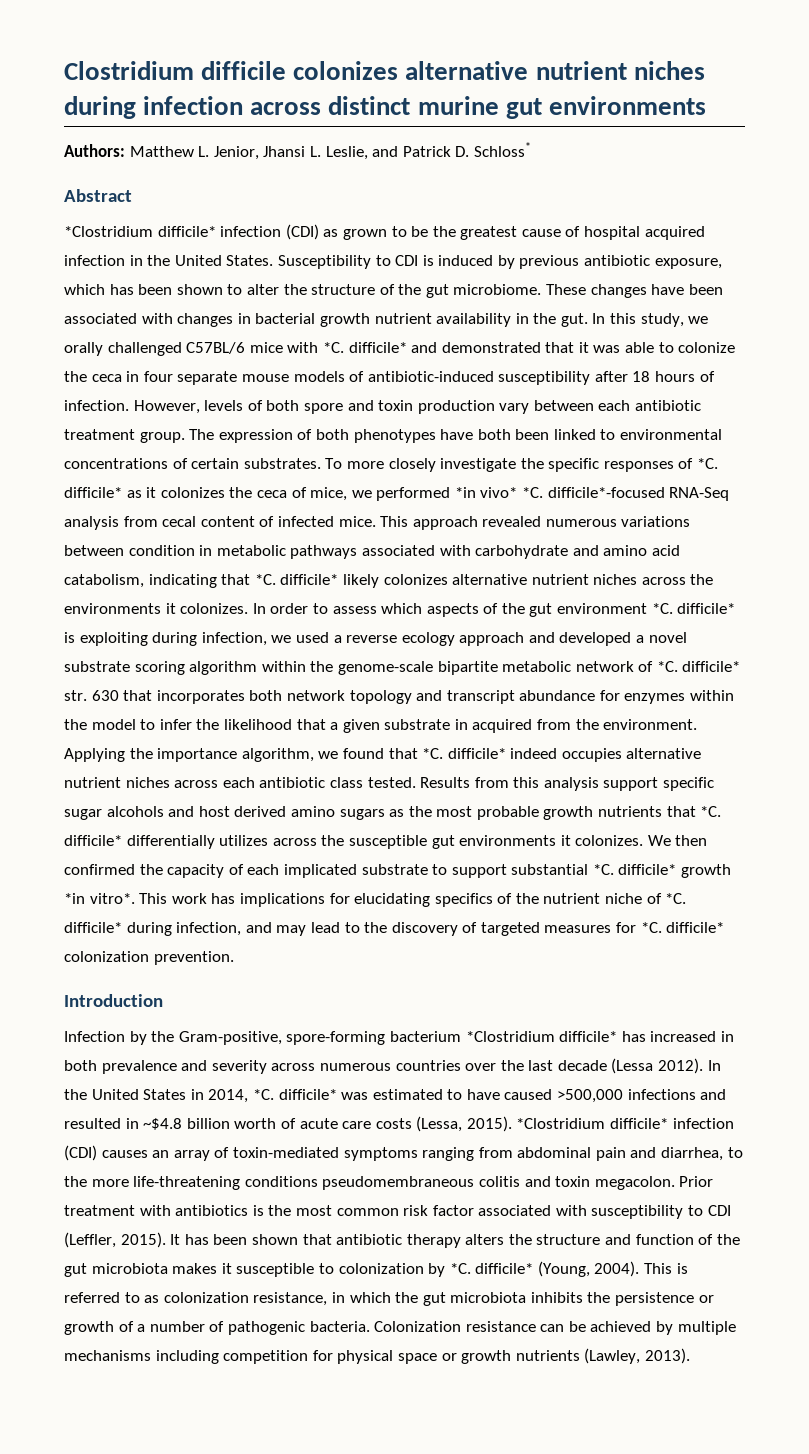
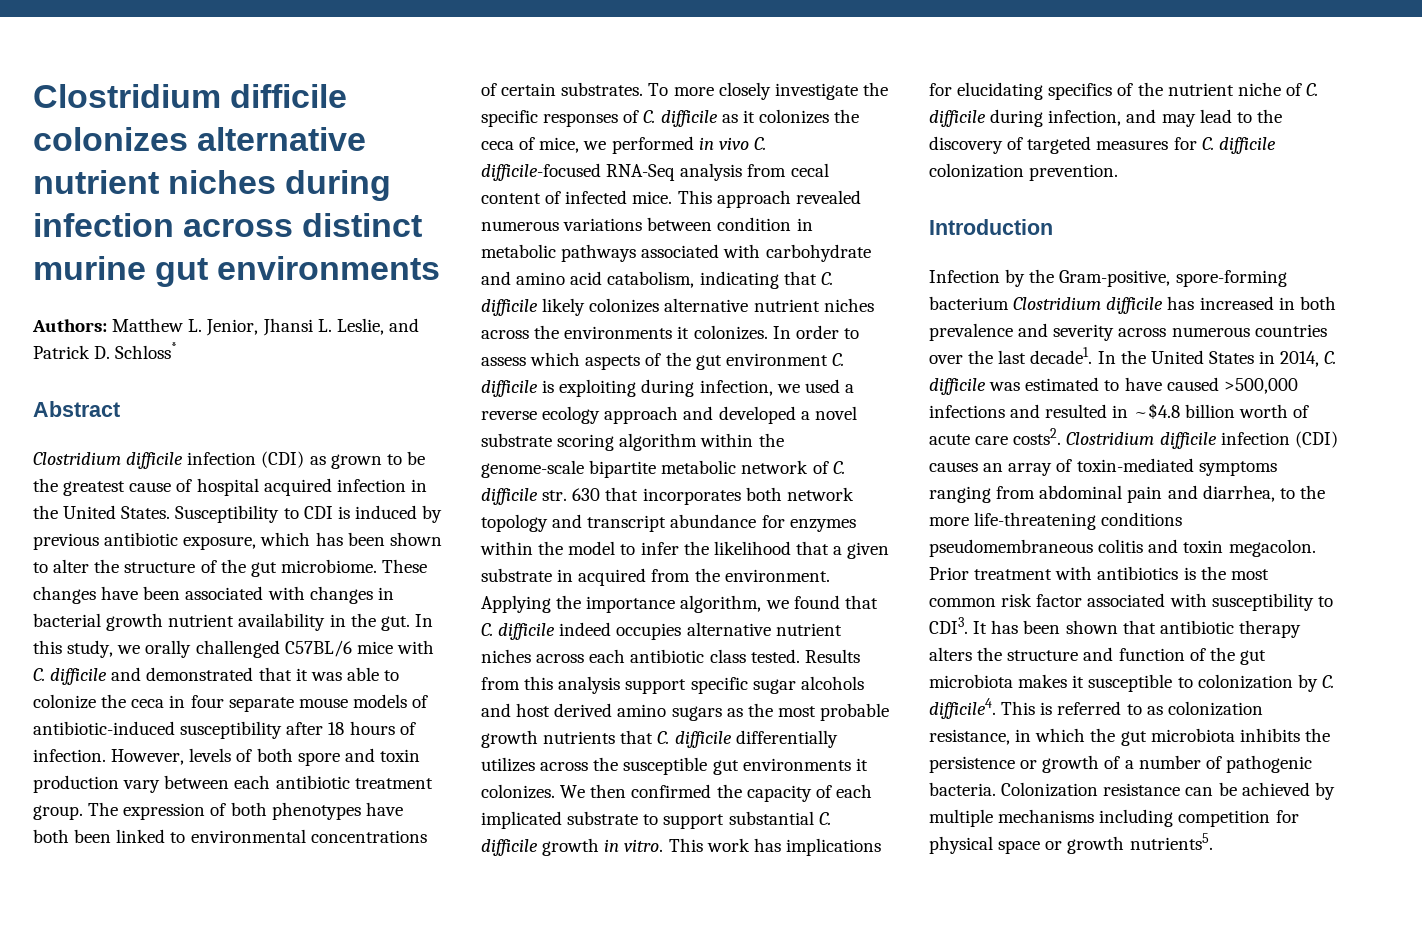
[64,226,216,237] *Clostridium difficile* -> [33,452,184,469] Clostridium difficile
[322,342,407,353] *C. difficile* -> [33,668,108,685] C. difficile
[697,458,719,469] [64,487,122,498] *C. difficile* -> [643,110,718,127] C. difficile
[454,487,665,498] *in vivo* *C. difficile*-focused -> [698,137,766,150] [481,163,601,181] in vivo C. difficile-focused
[254,574,339,585] *C. difficile* -> [820,272,833,285] [481,299,538,316] C. difficile
[651,603,736,614] *C. difficile* -> [831,353,844,366] [481,380,538,397] C. difficile
[656,661,741,672] *C. difficile* -> [832,461,845,474] [481,488,538,505] C. difficile
[422,748,506,759] *C. difficile* -> [481,623,556,640] C. difficile
[700,806,722,817] [64,835,122,846] *C. difficile* -> [657,731,732,748] C. difficile
[592,864,732,878] [64,893,135,904] *C. difficile* growth *in vitro*. -> [818,812,831,825] [481,838,664,856] C. difficile growth in vitro.
[665,893,687,904] [64,922,122,933] *C. difficile* -> [1306,83,1319,96] [929,110,986,127] C. difficile
[640,922,725,933] *C. difficile* -> [1201,137,1276,154] C. difficile
[465,1031,618,1042] *Clostridium difficile* -> [1013,297,1164,314] Clostridium difficile
[557,1058,704,1074] decade (Lessa 2012). -> [1030,347,1093,364] decade1.
[252,1089,337,1100] *C. difficile* -> [1324,351,1337,364] [929,378,986,395] C. difficile
[375,1116,669,1132] costs (Lessa, 2015). *Clostridium difficile* -> [1013,428,1217,449] costs2. Clostridium difficile
[707,1205,731,1216] [64,1232,166,1248] CDI (Leffler, 2015). -> [929,617,968,634] CDI3.
[449,1261,640,1277] *C. difficile* (Young, 2004). -> [1321,675,1334,688] [929,698,996,719] C. difficile4.
[515,1348,690,1364] nutrients (Lawley, 2013). -> [1129,833,1213,850] nutrients5.

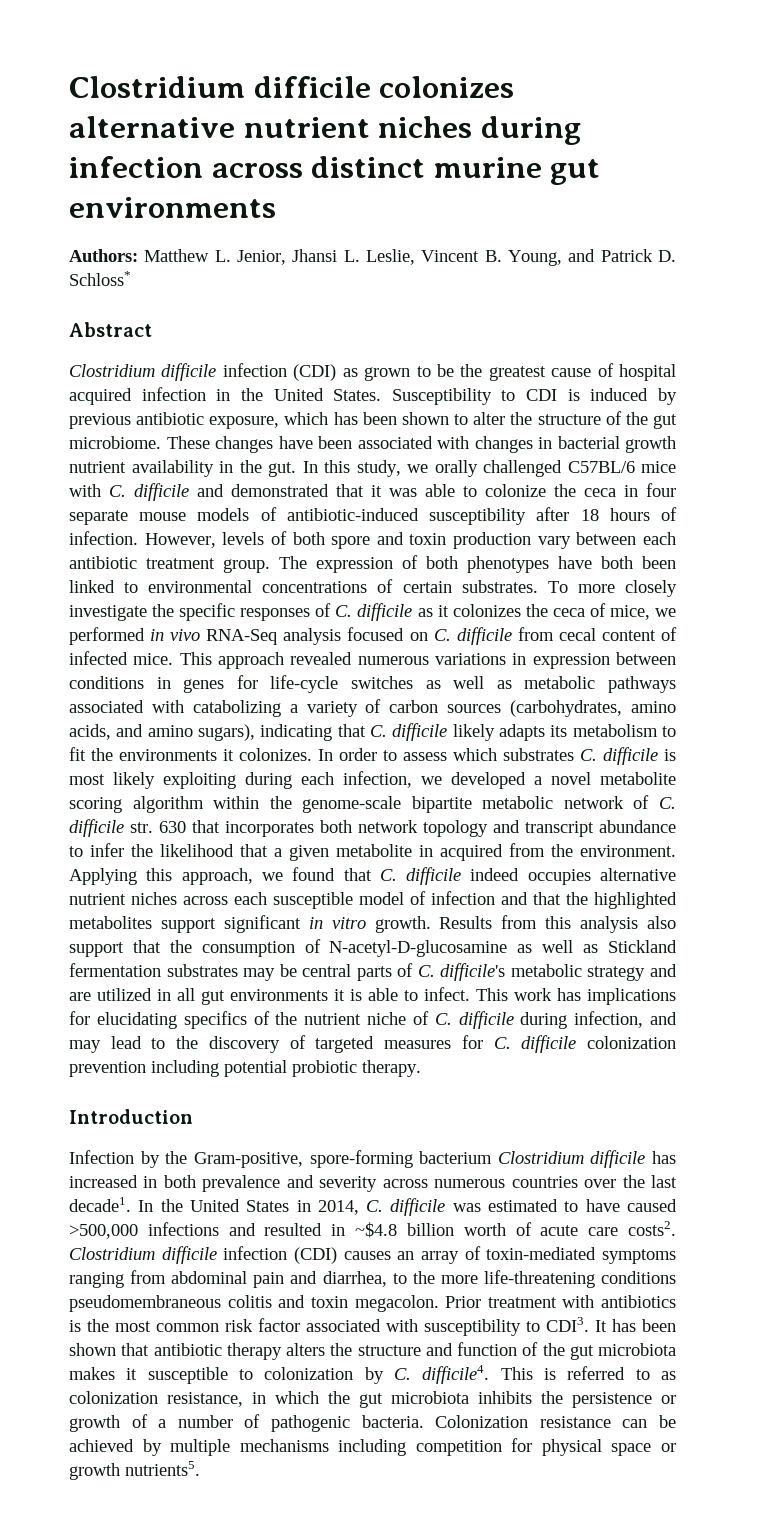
(384, 326) none -> [421,250,562,266] Vincent B. Young,
[753,137,766,150] [481,163,743,181] C. difficile-focused RNA-Seq analysis -> [206,627,512,645] RNA-Seq analysis focused on C. difficile
[647,217,813,231] [481,244,871,262] [481,271,695,288] between condition in metabolic pathways associated with carbohydrate and amino acid catabolism, -> [512,652,676,669] [69,675,677,693] [69,699,677,717] [69,724,255,741] in expression between conditions in genes for life-cycle switches as well as metabolic pathways associated with catabolizing a variety of carbon sources (carbohydrates, amino acids, and amino sugars),
[589,298,874,313] [481,330,529,339] colonizes alternative nutrient niches across -> [498,724,676,741] [69,747,86,761] adapts its metabolism to fit
[585,352,828,370] aspects of the gut environment -> [503,748,574,761] substrates
(555, 386) none -> [69,772,155,789] most likely
(695, 388) none -> [301,772,334,785] each
[804,379,854,393] [481,406,714,424] used a reverse ecology approach and -> (442, 780) none
[481,433,552,447] substrate -> [600,772,676,785] metabolite
[761,515,856,532] [480,541,616,555] for enzymes within the model -> (676, 826) none
[481,568,552,582] substrate -> [336,844,412,857] metabolite
[556,595,762,613] the importance algorithm, -> [146,868,253,885] this approach,
[630,649,860,663] [481,676,864,694] [481,703,890,721] [481,730,838,748] [481,757,868,775] [481,784,872,802] [481,811,831,829] [481,838,664,856] antibiotic class tested. Results from this analysis support specific sugar alcohols and host derived amino sugars as the most probable growth nutrients that C. difficile differentially utilizes across the susceptible gut environments it colonizes. We then confirmed the capacity of each implicated substrate to support substantial C. difficile growth in vitro. -> [273,891,677,909] [69,915,676,933] [69,939,678,957] [69,963,677,981] [69,987,470,1005] susceptible model of infection and that the highlighted metabolites support significant in vitro growth. Results from this analysis also support that the consumption of N-acetyl-D-glucosamine as well as Stickland fermentation substrates may be central parts of C. difficile's metabolic strategy and are utilized in all gut environments it is able to infect.
[1029,164,1119,181] prevention. -> [69,1060,421,1077] prevention including potential probiotic therapy.

